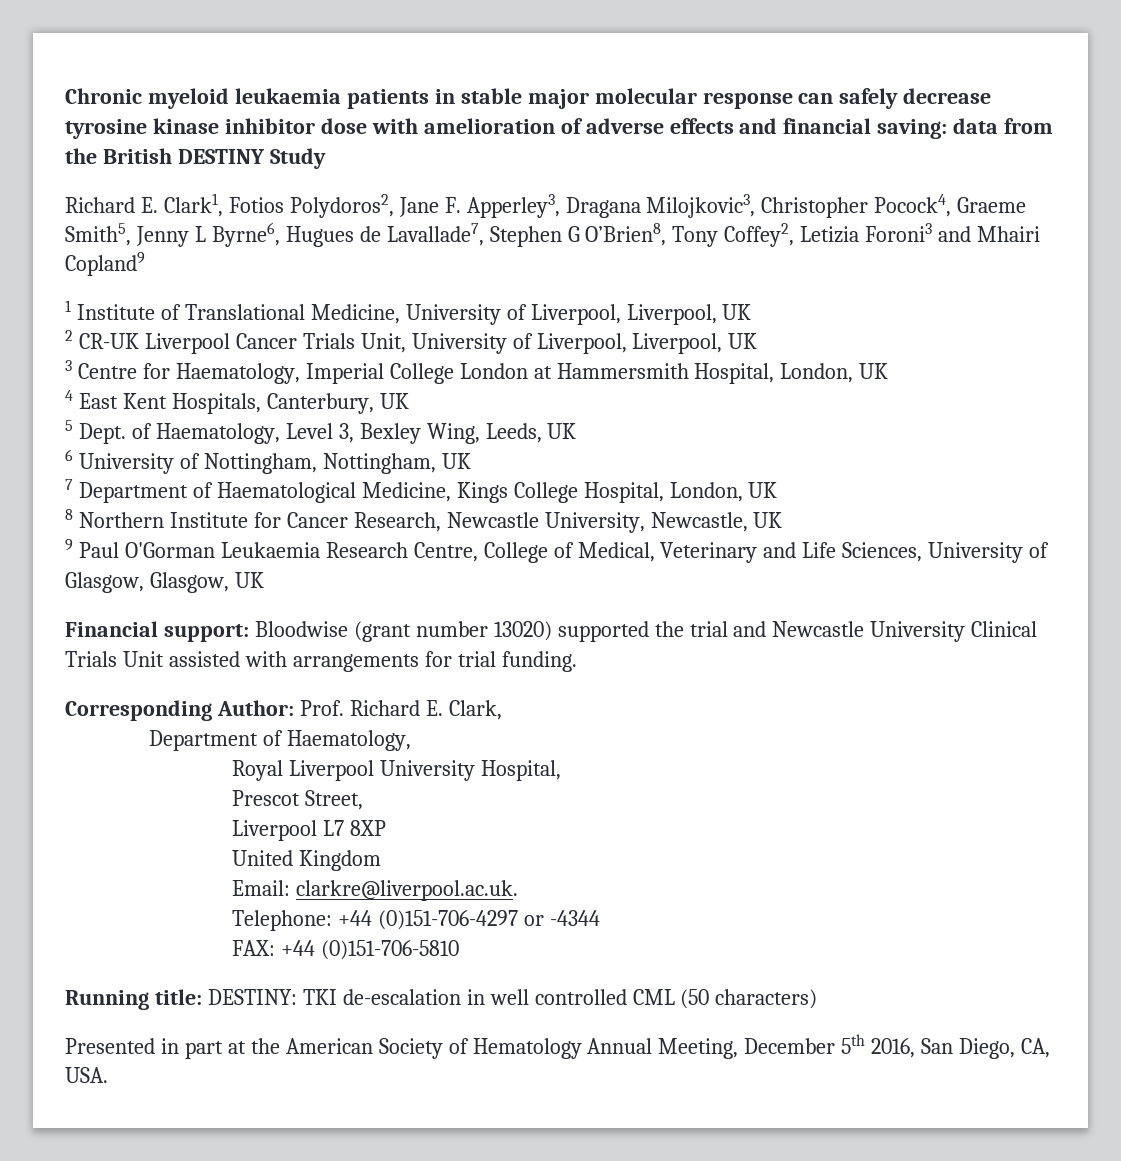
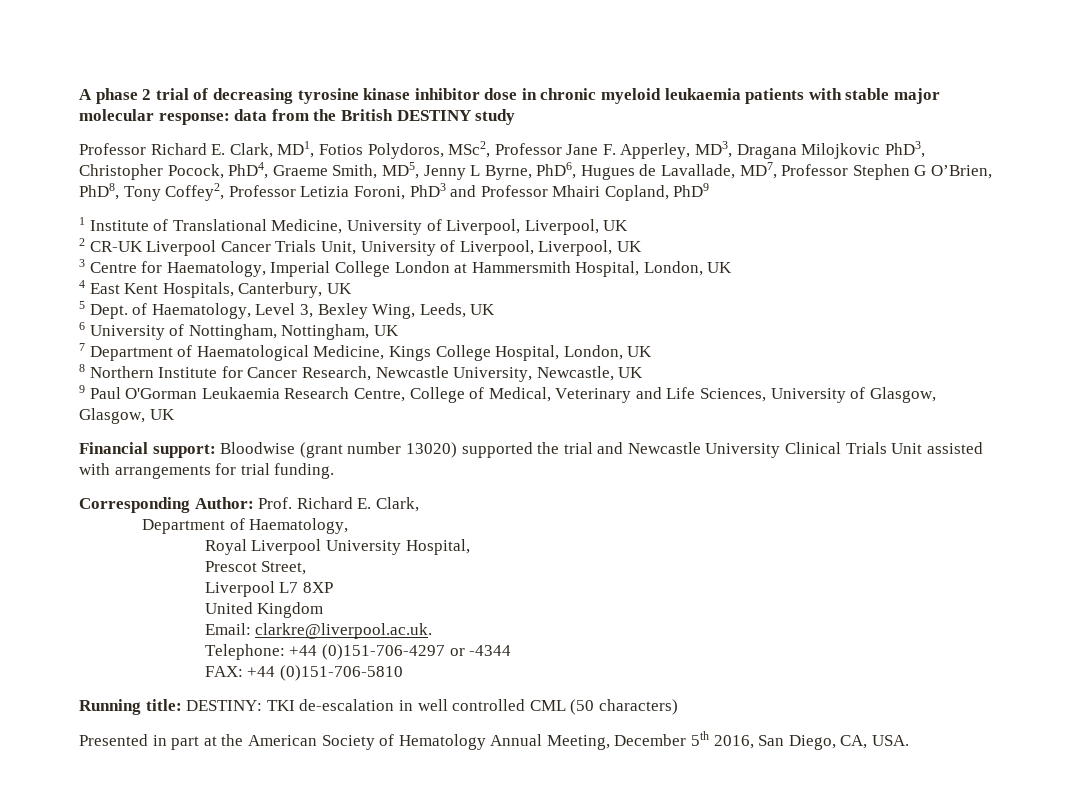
[65,88,992,109] [65,118,948,139] Chronic myeloid leukaemia patients in stable major molecular response can safely decrease tyrosine kinase inhibitor dose with amelioration of adverse effects and financial saving: -> [79,88,941,104] [79,109,230,125] A phase 2 trial of decreasing tyrosine kinase inhibitor dose in chronic myeloid leukaemia patients with stable major molecular response:
[269,148,326,169] [65,193,1027,218] [65,222,1041,247] [65,252,145,276] Study // Richard E. Clark1, Fotios Polydoros2, Jane F. Apperley3, Dragana Milojkovic3, Christopher Pocock4, Graeme Smith5, Jenny L Byrne6, Hugues de Lavallade7, Stephen G O’Brien8, Tony Coffey2, Letizia Foroni3 and Mhairi Copland9 -> [475,109,516,125] [79,141,925,159] [79,162,993,180] [79,183,710,201] study // Professor Richard E. Clark, MD1, Fotios Polydoros, MSc2, Professor Jane F. Apperley, MD3, Dragana Milojkovic PhD3, Christopher Pocock, PhD4, Graeme Smith, MD5, Jenny L Byrne, PhD6, Hugues de Lavallade, MD7, Professor Stephen G O’Brien, PhD8, Tony Coffey2, Professor Letizia Foroni, PhD3 and Professor Mhairi Copland, PhD9

